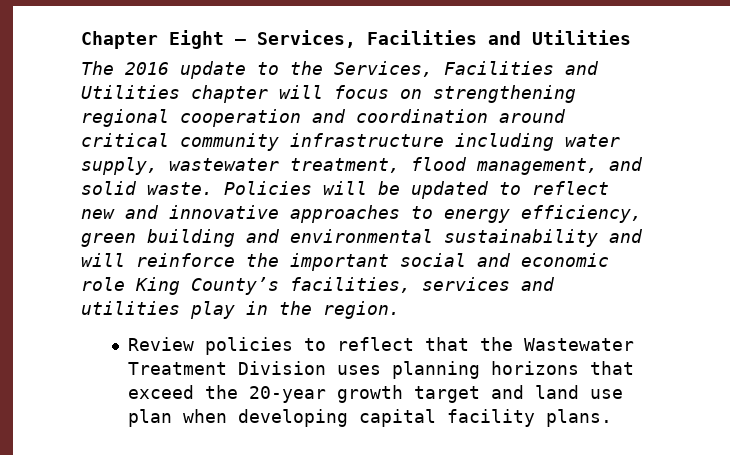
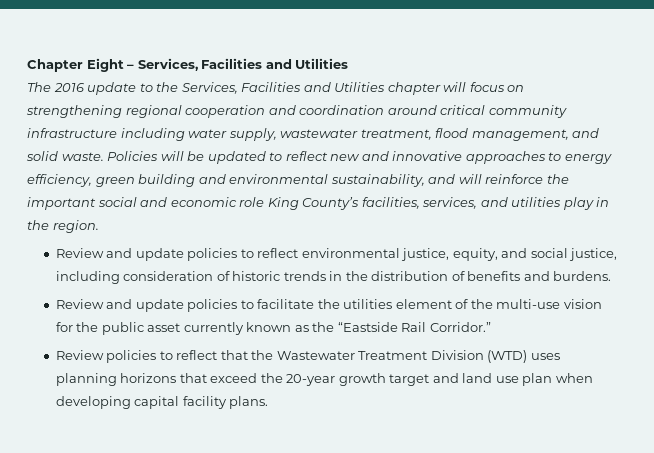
[444,229,598,247] sustainability -> [330,174,425,187] sustainability,
[422,277,510,291] services -> [422,197,478,209] services,
(400, 310) none -> [55,248,618,261] [55,271,612,284] [55,299,602,312] [55,322,491,335] // Review and update policies to reflect environmental justice, equity, and social justice, including consideration of historic trends in the distribution of benefits and burdens. // Review and update policies to facilitate the utilities element of the multi-use vision for the public asset currently known as the “Eastside Rail Corridor.”
(326, 368) none -> [487,350,528,363] (WTD)

